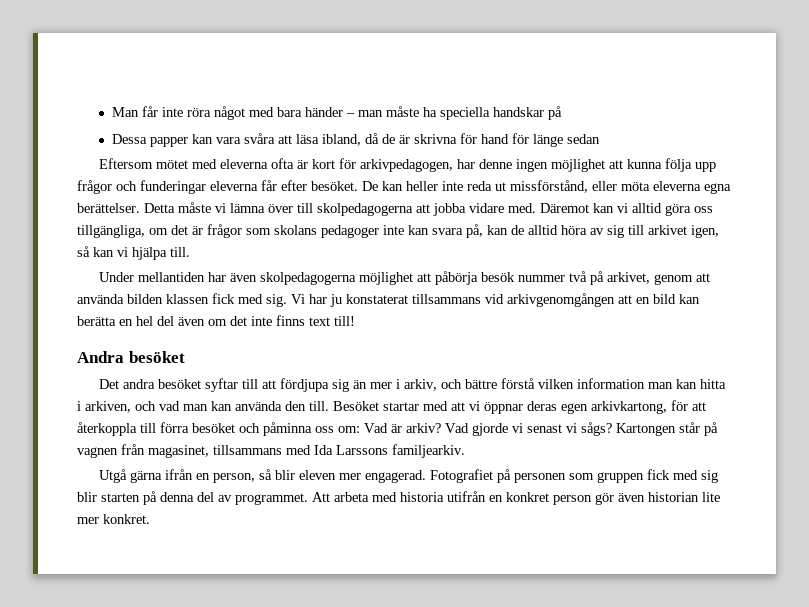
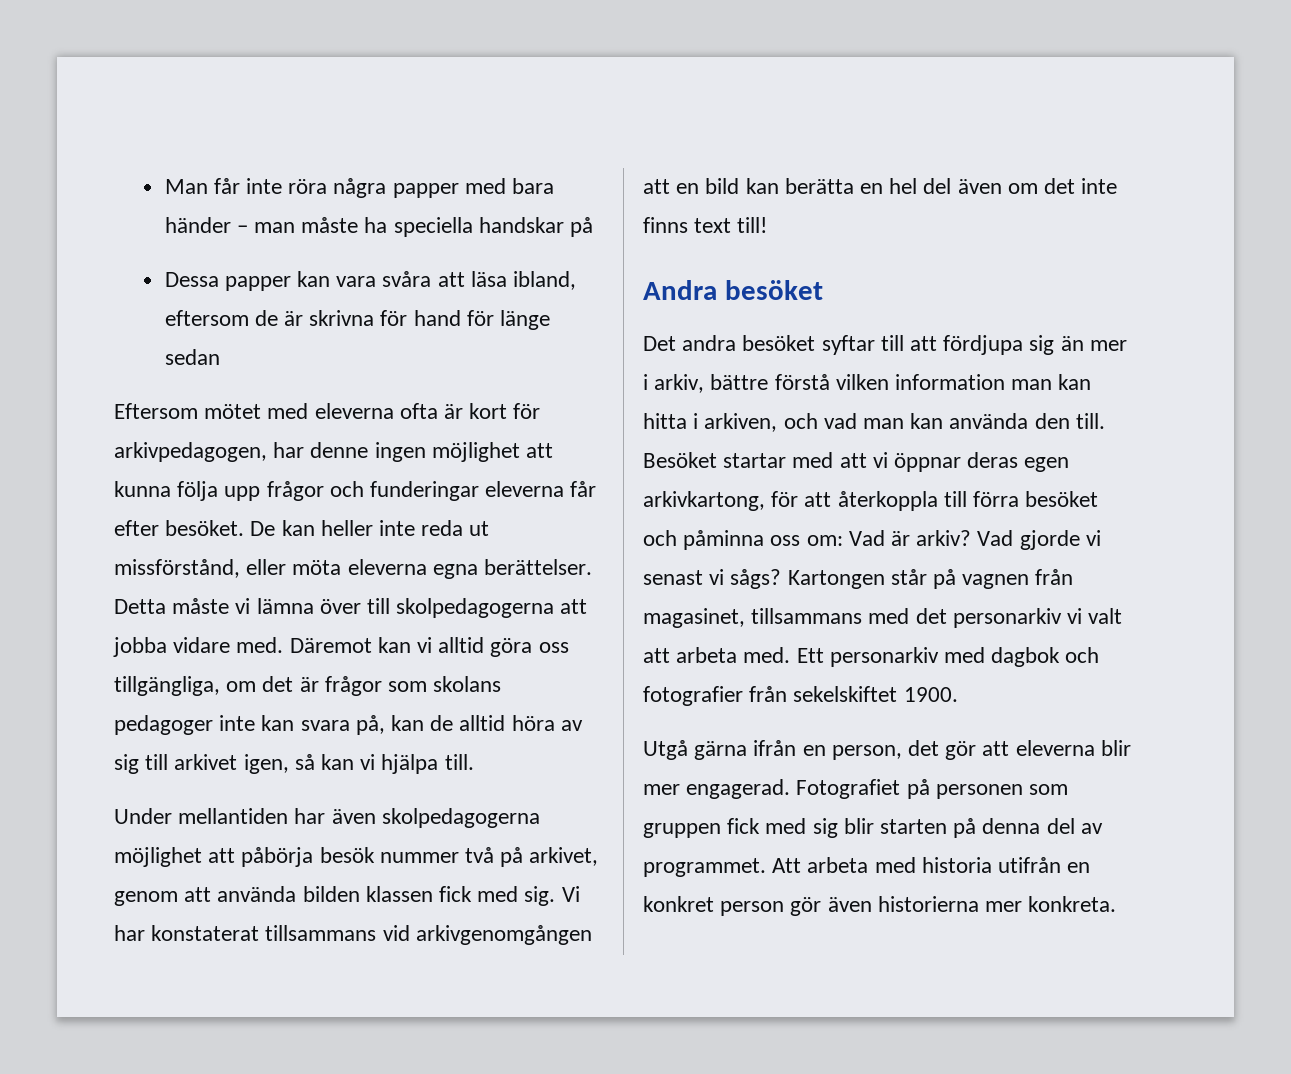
[213,106,245,120] något -> [333,178,459,198] några papper
[364,133,379,144] då -> [164,310,249,326] eftersom
[330,294,342,307] ju -> (145, 933) none
[440,379,462,389] och -> (705, 383) none
[314,444,465,458] Ida Larssons familjearkiv. -> [915,608,1123,628] [643,647,1100,667] [643,686,958,706] det personarkiv vi valt att arbeta med. Ett personarkiv med dagbok och fotografier från sekelskiftet 1900.
[258,469,336,480] så blir eleven -> [908,740,1131,760] det gör att eleverna blir
[648,492,720,502] [77,514,150,524] historian lite mer konkret. -> [877,896,1117,912] historierna mer konkreta.

